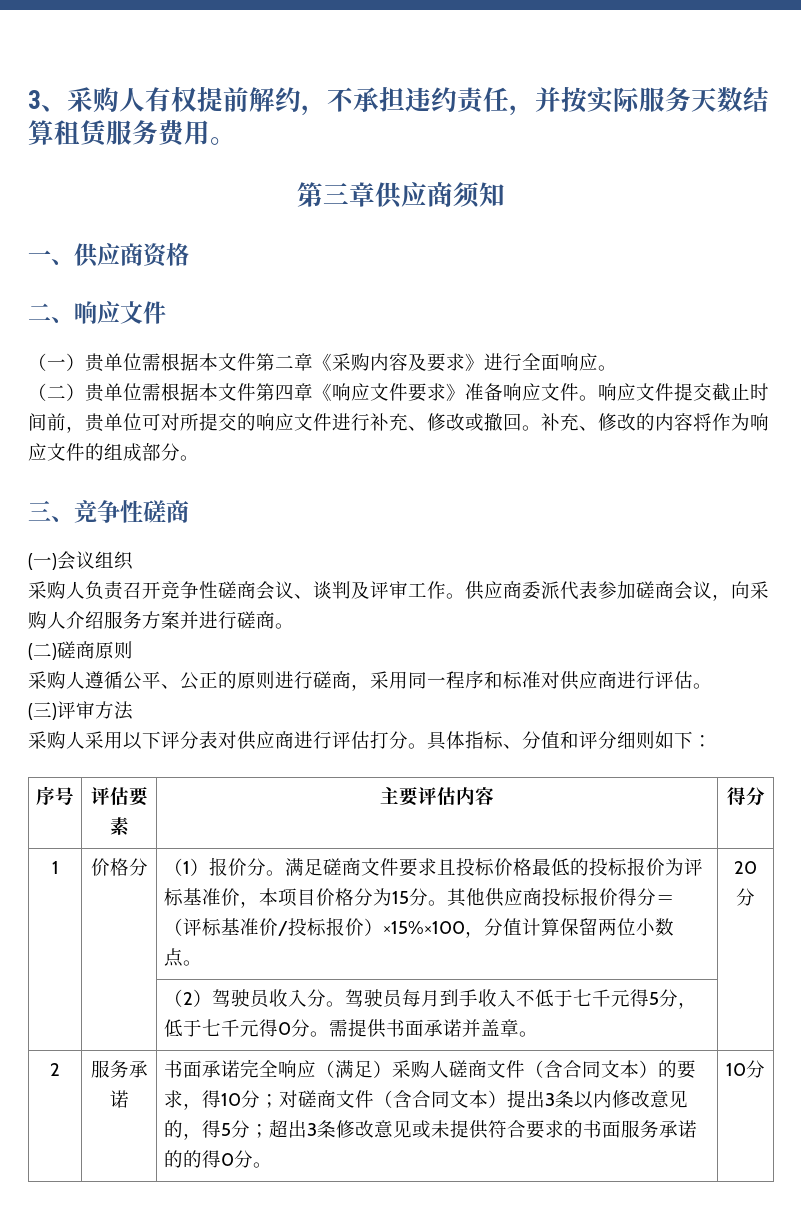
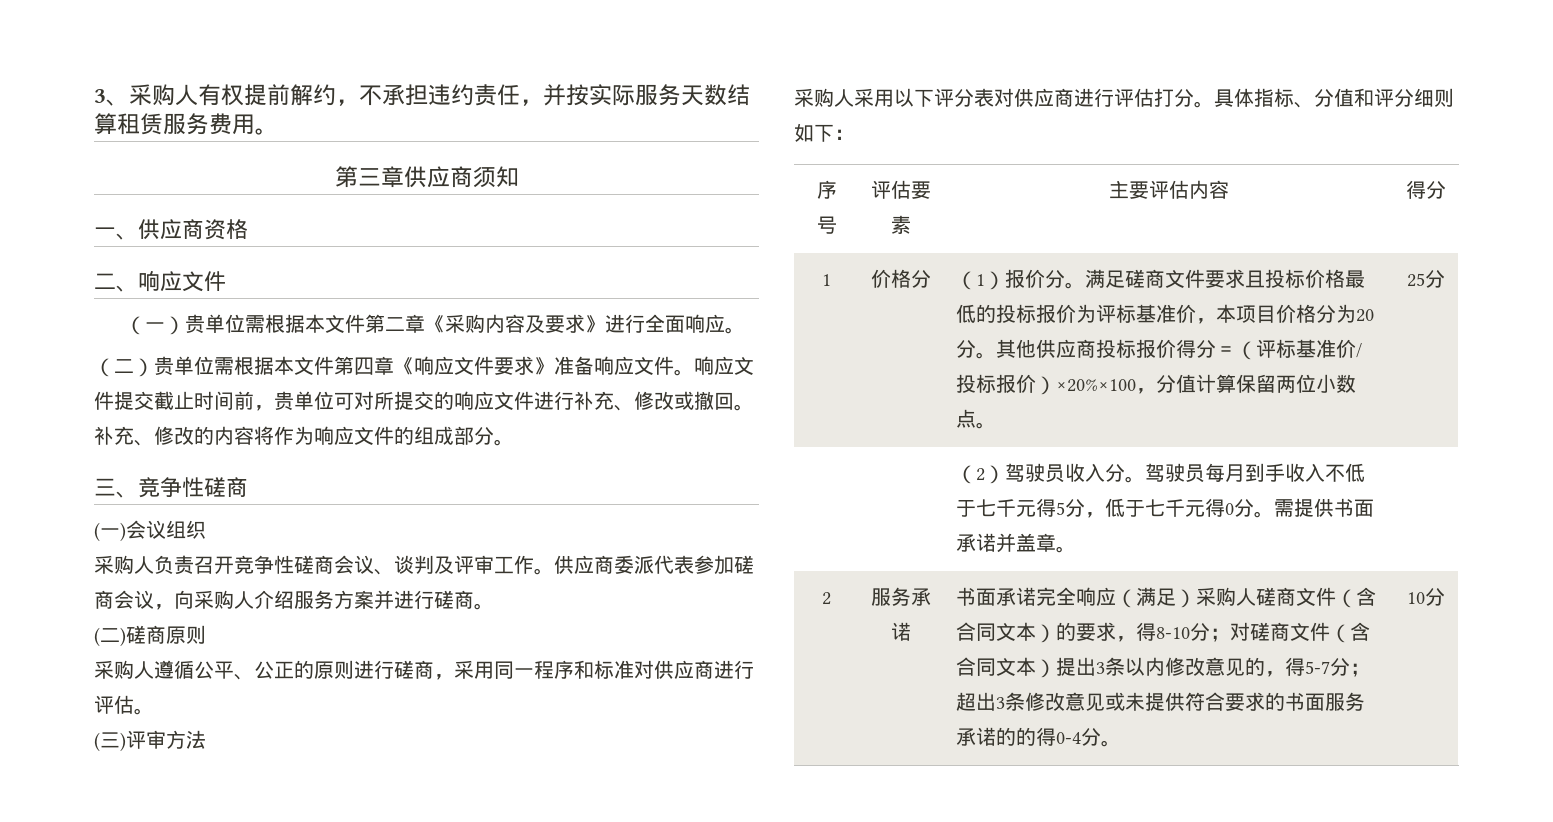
[391,891,409,904] 15 -> [1355,309,1374,322] 20
[382,921,465,934] ×15%×100 -> [1055,379,1136,392] ×20%×100
[734,861,757,874] 20 -> [1407,273,1425,287] 25
[220,1093,241,1106] 10 -> [1155,627,1190,639] 8-10
[220,1123,231,1136] 5 -> [1304,661,1330,674] 5-7
[220,1153,234,1166] 0 -> [1055,732,1081,744] 0-4

